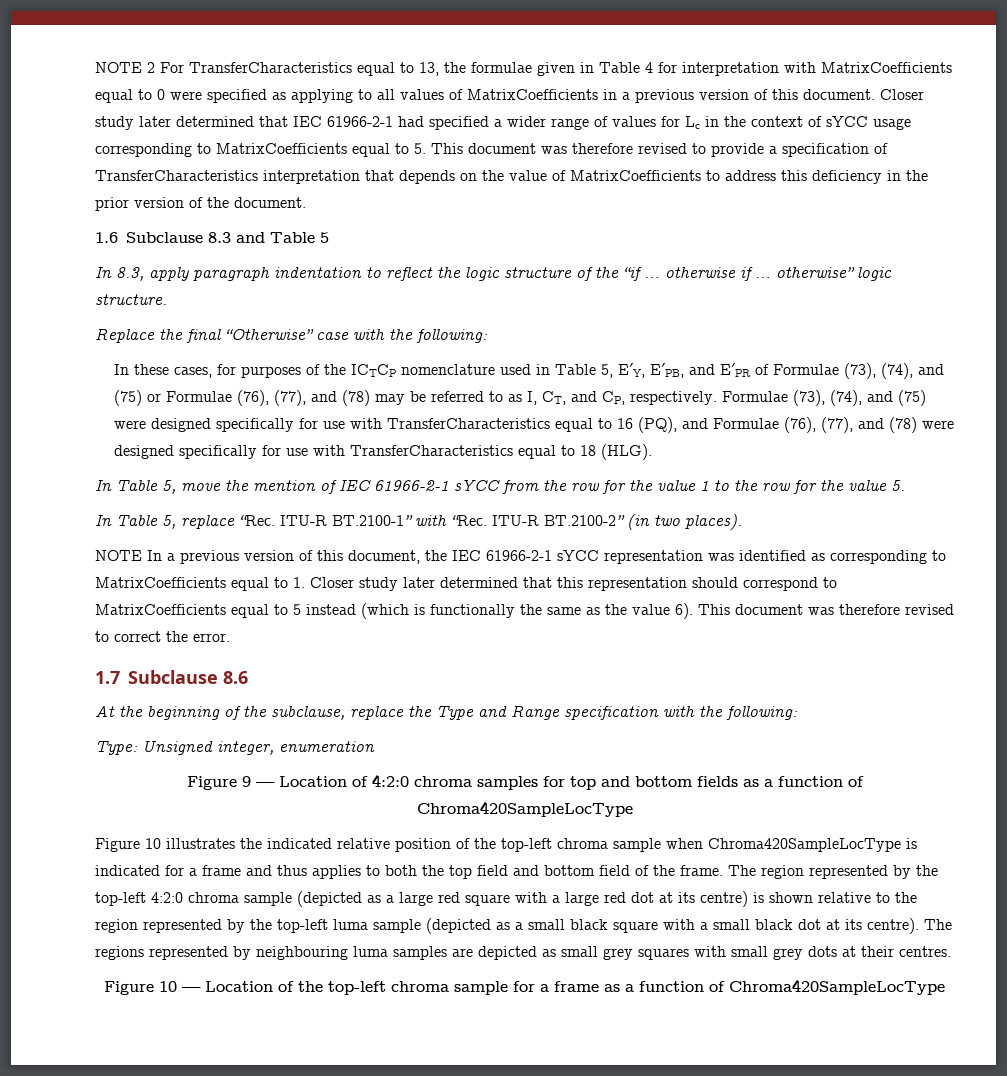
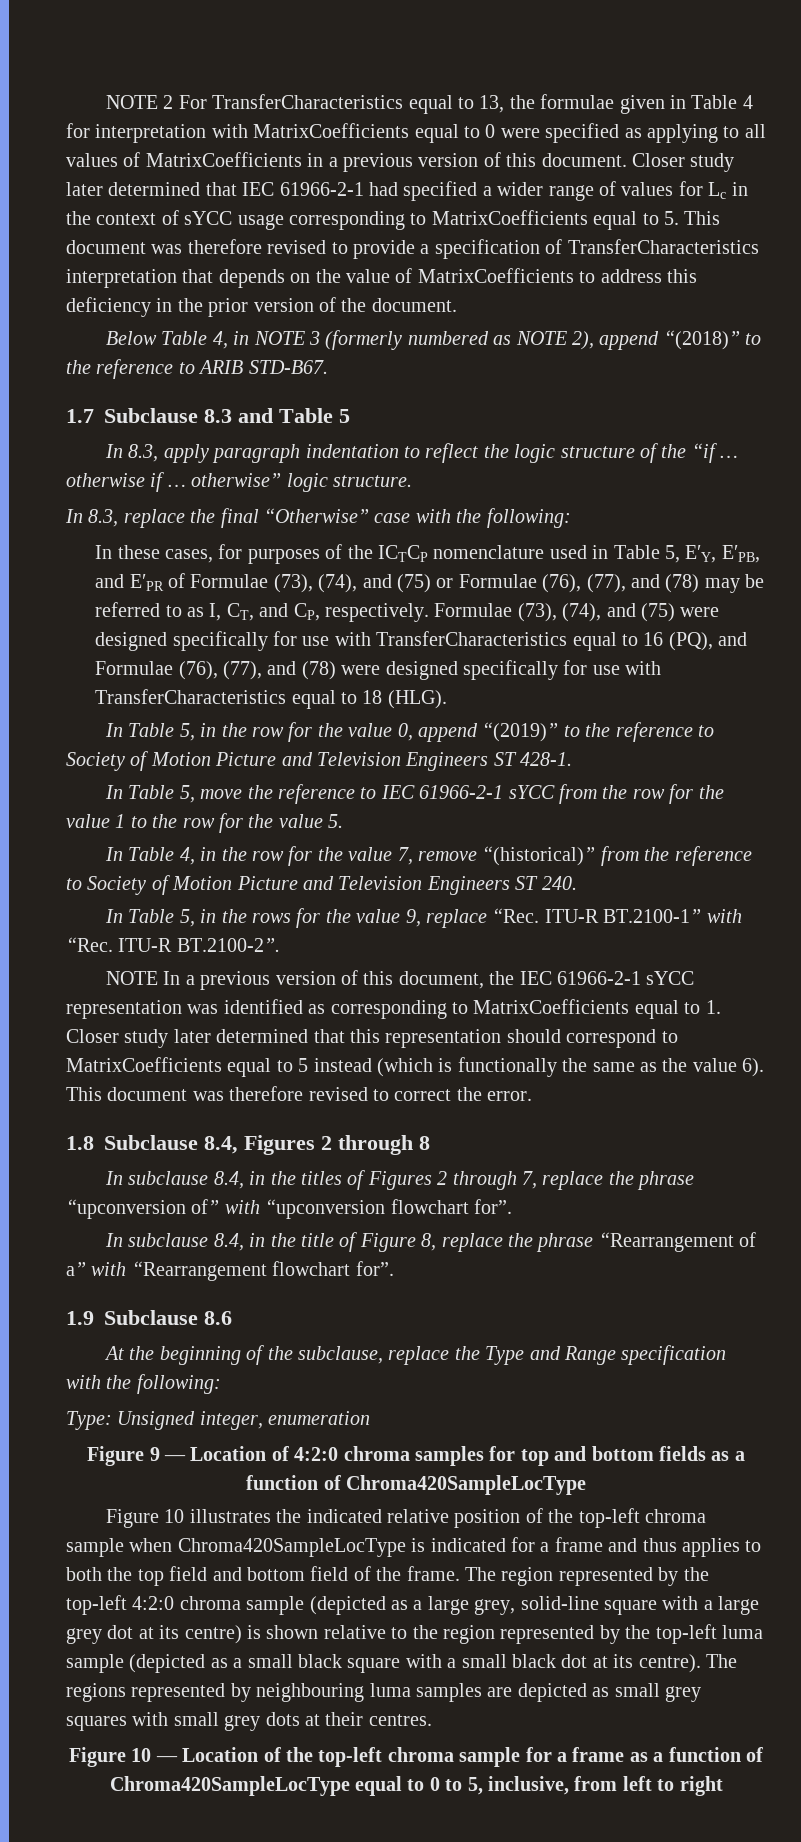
[95,232,118,243] 1.6 -> [105,330,762,350] [66,359,328,379] [66,409,94,423] Below Table 4, in NOTE 3 (formerly numbered as NOTE 2), append “(2018)” to the reference to ARIB STD-B67. // 1.7
[95,328,155,343] Replace -> [65,509,185,528] In 8.3, replace
(652, 452) none -> [104,722,714,742] [66,751,573,771] // In Table 5, in the row for the value 0, append “(2019)” to the reference to Society of Motion Picture and Television Engineers ST 428-1.
[253,480,337,494] mention of -> [277,784,377,804] reference to
[162,515,176,529] 5, -> [179,846,752,866] [66,875,577,895] [104,908,421,928] 4, in the row for the value 7, remove “(historical)” from the reference to Society of Motion Picture and Television Engineers ST 240. // In Table 5, in the rows for the value 9,
[544,514,742,530] BT.2100-2” (in two places). -> [176,938,280,952] BT.2100-2”.
[95,671,120,684] 1.7 -> [66,1135,430,1155] [104,1170,695,1190] [66,1199,512,1219] [104,1232,757,1252] [66,1261,394,1281] [66,1311,94,1325] 1.8 Subclause 8.4, Figures 2 through 8 // In subclause 8.4, in the titles of Figures 2 through 7, replace the phrase “upconversion of” with “upconversion flowchart for”. // In subclause 8.4, in the title of Figure 8, replace the phrase “Rearrangement of a” with “Rearrangement flowchart for”. // 1.9
[438,892,460,903] red -> [474,1596,599,1615] grey, solid-line
[604,892,626,903] red -> [66,1628,102,1644] grey
(945, 987) none -> [354,1776,723,1796] equal to 0 to 5, inclusive, from left to right

